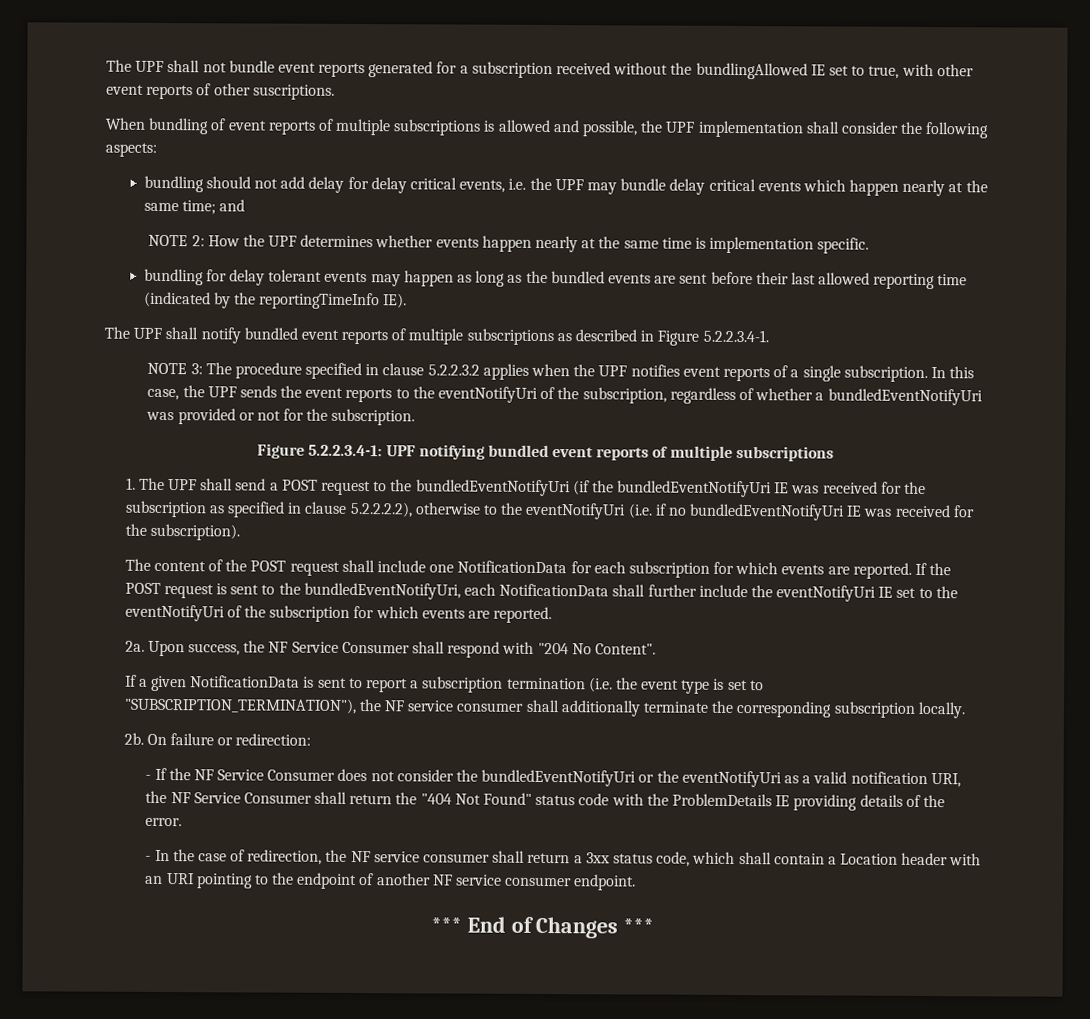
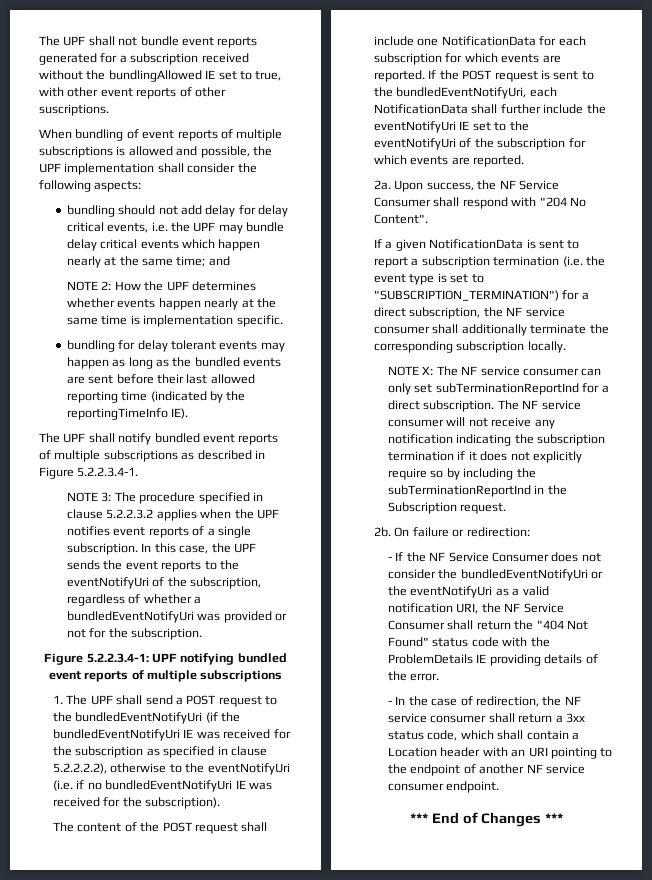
[123,697,357,715] "SUBSCRIPTION_TERMINATION"), -> [374,290,589,301] [374,307,481,319] "SUBSCRIPTION_TERMINATION") for a direct subscription,
(965, 710) none -> [388,366,602,376] [388,383,609,395] [388,400,581,412] [388,417,555,429] [388,434,606,446] [388,451,582,463] [388,468,536,480] [388,485,567,497] [388,502,507,514] // NOTE X: The NF service consumer can only set subTerminationReportInd for a direct subscription. The NF service consumer will not receive any notification indicating the subscription termination if it does not explicitly require so by including the subTerminationReportInd in the Subscription request.

